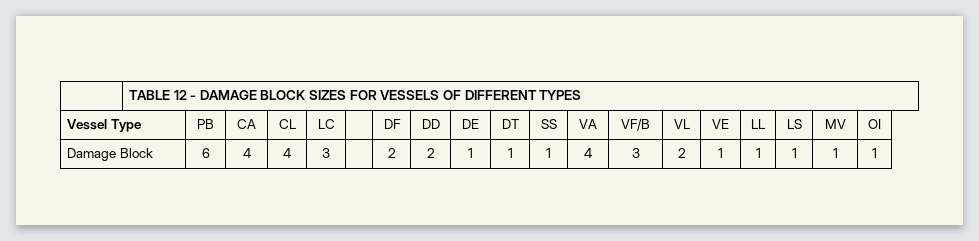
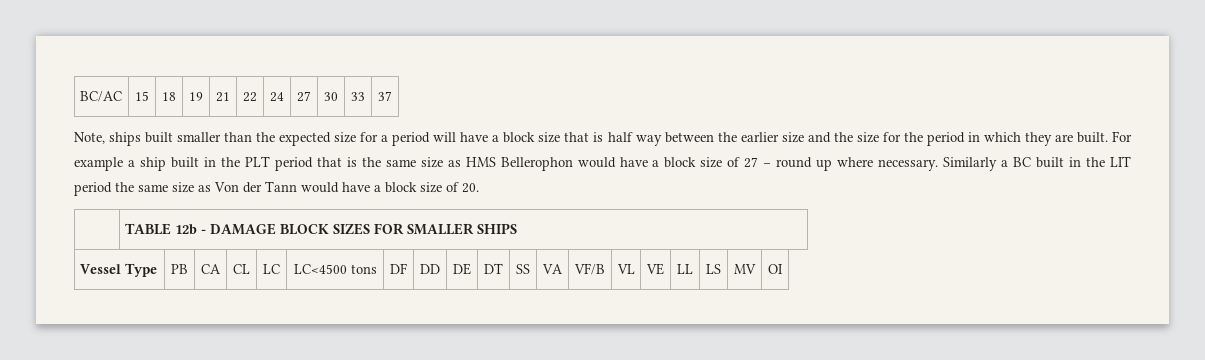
(128, 95) none -> [79,91,122,102] [135,91,149,101] [162,92,176,101] [189,92,203,101] [216,92,230,102] [243,92,257,102] [270,92,284,102] [297,91,311,102] [324,92,338,101] [351,92,365,101] [378,91,392,101] [74,131,1133,146] [74,156,1132,171] [74,181,479,196] BC/AC | 15 | 18 | 19 | 21 | 22 | 24 | 27 | 30 | 33 | 37 // Note, ships built smaller than the expected size for a period will have a block size that is half way between the earlier size and the size for the period in which they are built. For example a ship built in the PLT period that is the same size as HMS Bellerophon would have a block size of 27 – round up where necessary. Similarly a BC built in the LIT period the same size as Von der Tann would have a block size of 20. //
[173,90,187,100] 12 -> [174,224,197,235] 12b
[380,90,582,100] VESSELS OF DIFFERENT TYPES -> [406,223,517,235] SMALLER SHIPS
(335, 124) none -> [293,264,377,274] LC<4500 tons
[66,148,153,161] [201,148,210,158] [242,148,251,158] [283,148,291,158] [322,148,330,158] [387,148,396,158] [426,148,435,158] [468,148,473,158] [507,148,513,158] [546,148,551,158] [584,148,592,158] [631,148,640,158] [677,148,686,158] [718,148,723,158] [755,148,761,158] [791,148,797,158] [832,148,838,158] [872,148,877,158] // Damage Block | 6 | 4 | 4 | 3 | | 2 | 2 | 1 | 1 | 1 | 4 | 3 | 2 | 1 | 1 | 1 | 1 | 1 -> (783, 269) none

